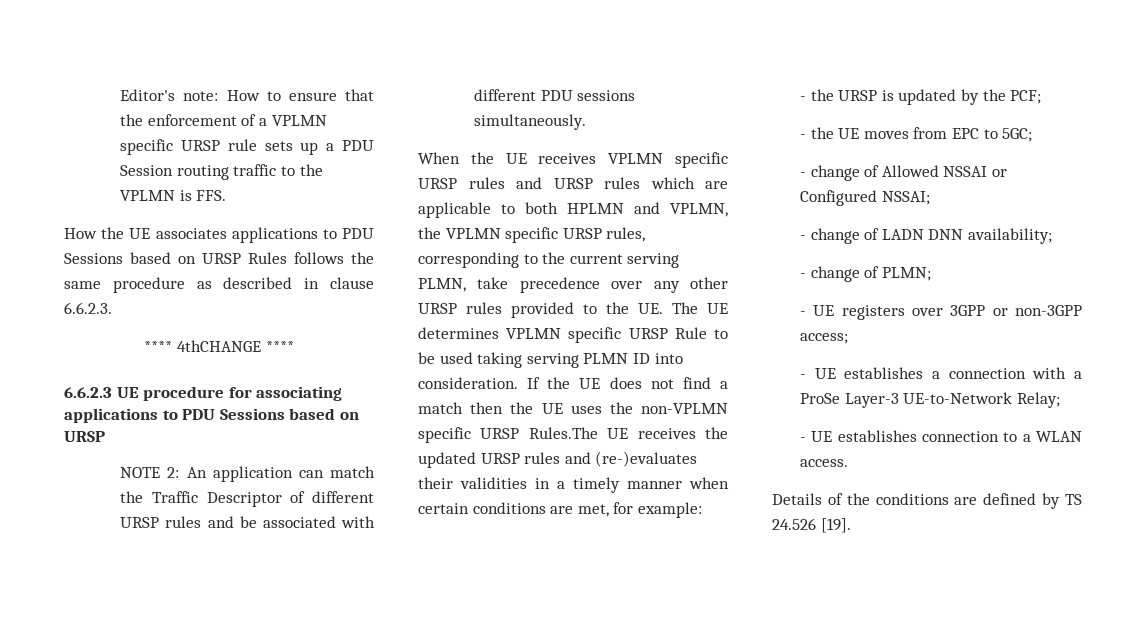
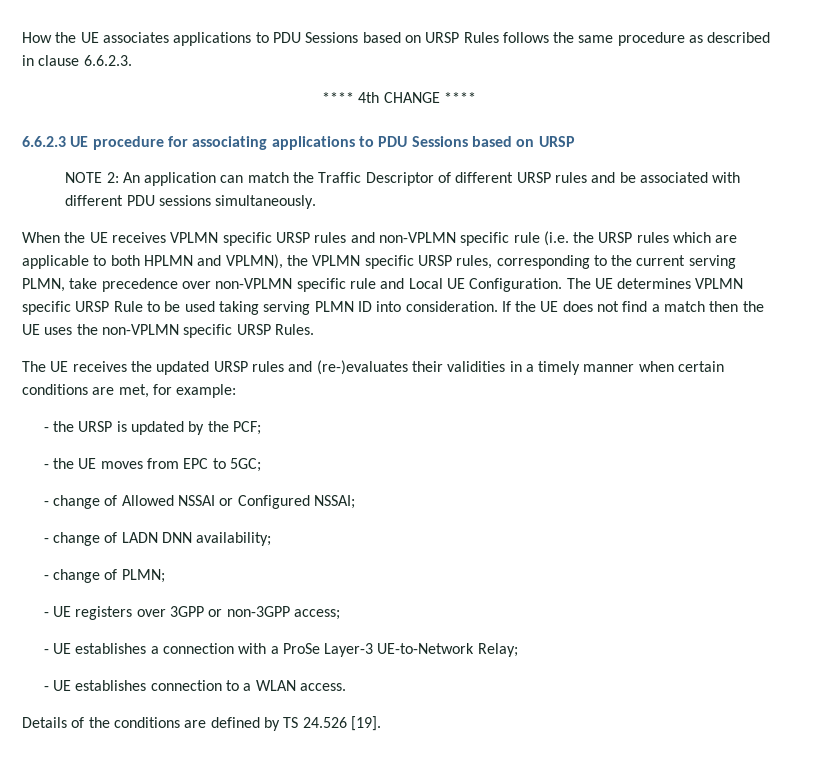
[120,89,374,101] [120,114,327,126] [120,139,374,155] [120,164,323,180] [120,190,227,201] Editor's note: How to ensure that the enforcement of a VPLMN specific URSP rule sets up a PDU Session routing traffic to the VPLMN is FFS. // -> (22, 37) none
[177,340,261,352] 4thCHANGE -> [358,92,440,103] 4th CHANGE
(542, 183) none -> [378,231,595,246] non-VPLMN specific rule (i.e. the
[670,203,728,217] VPLMN, -> [225,254,283,269] VPLMN),
[653,277,728,293] [418,302,663,318] any other URSP rules provided to the UE. -> [215,278,563,292] non-VPLMN specific rule and Local UE Configuration.
[528,427,598,439] Rules.The -> [274,324,314,335] [22,361,46,372] Rules. // The

